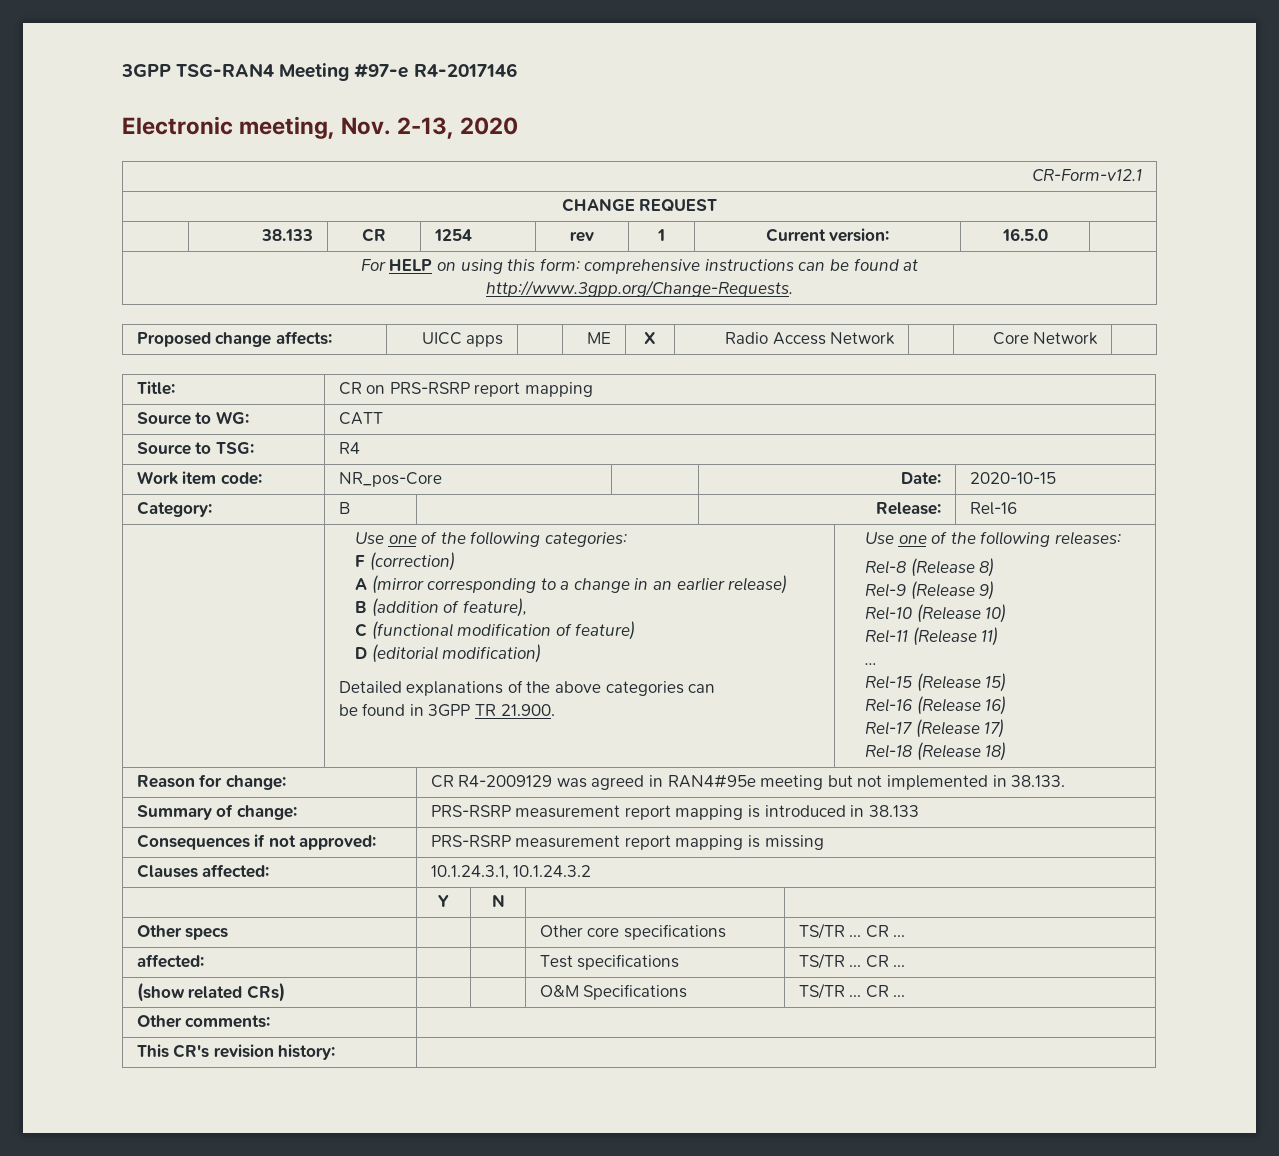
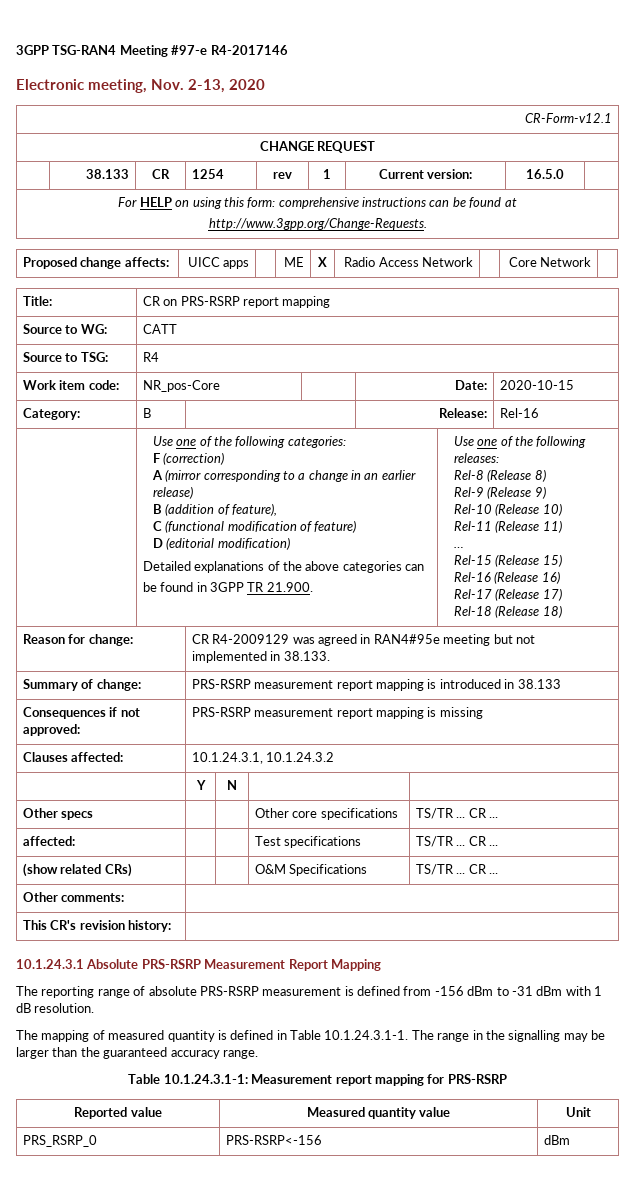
(336, 1052) none -> [16,959,381,971] [16,986,602,998] [16,1003,95,1013] [16,1030,605,1042] [16,1047,258,1059] [128,1074,507,1086] [74,1107,162,1119] [306,1107,451,1119] [565,1107,591,1117] [22,1135,97,1147] [225,1135,322,1145] [543,1135,570,1145] // 10.1.24.3.1 Absolute PRS-RSRP Measurement Report Mapping // The reporting range of absolute PRS-RSRP measurement is defined from -156 dBm to -31 dBm with 1 dB resolution. // The mapping of measured quantity is defined in Table 10.1.24.3.1-1. The range in the signalling may be larger than the guaranteed accuracy range. // Table 10.1.24.3.1-1: Measurement report mapping for PRS-RSRP // Reported value | Measured quantity value | Unit // PRS_RSRP_0 | PRS-RSRP<-156 | dBm

